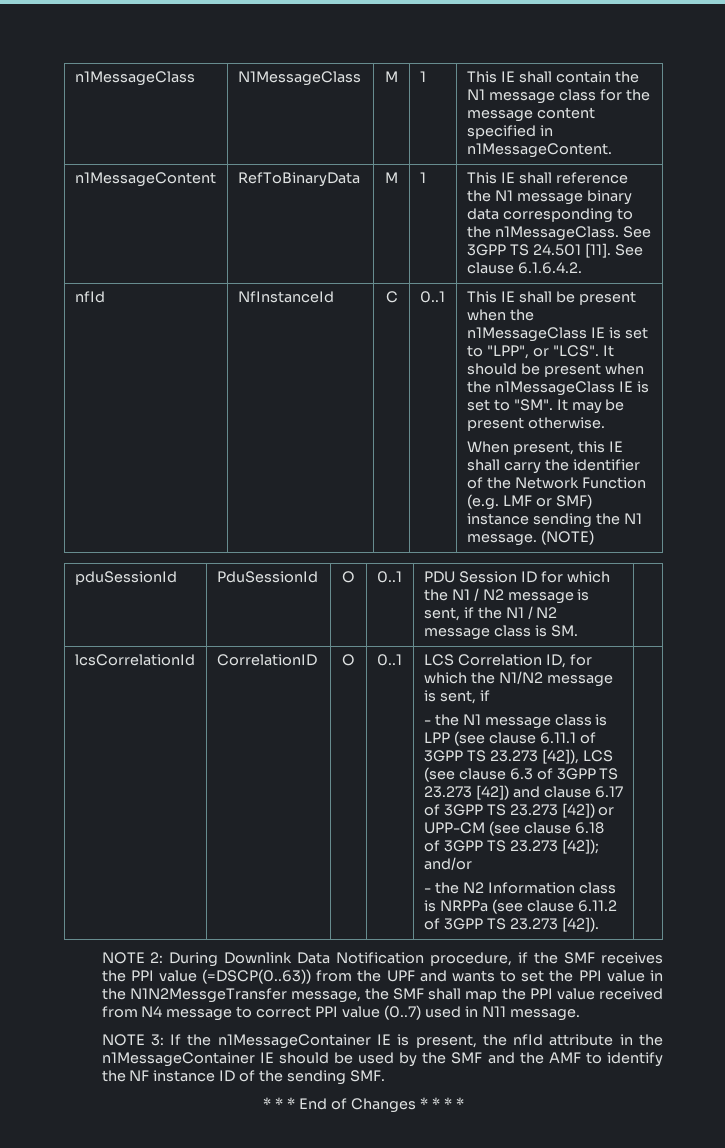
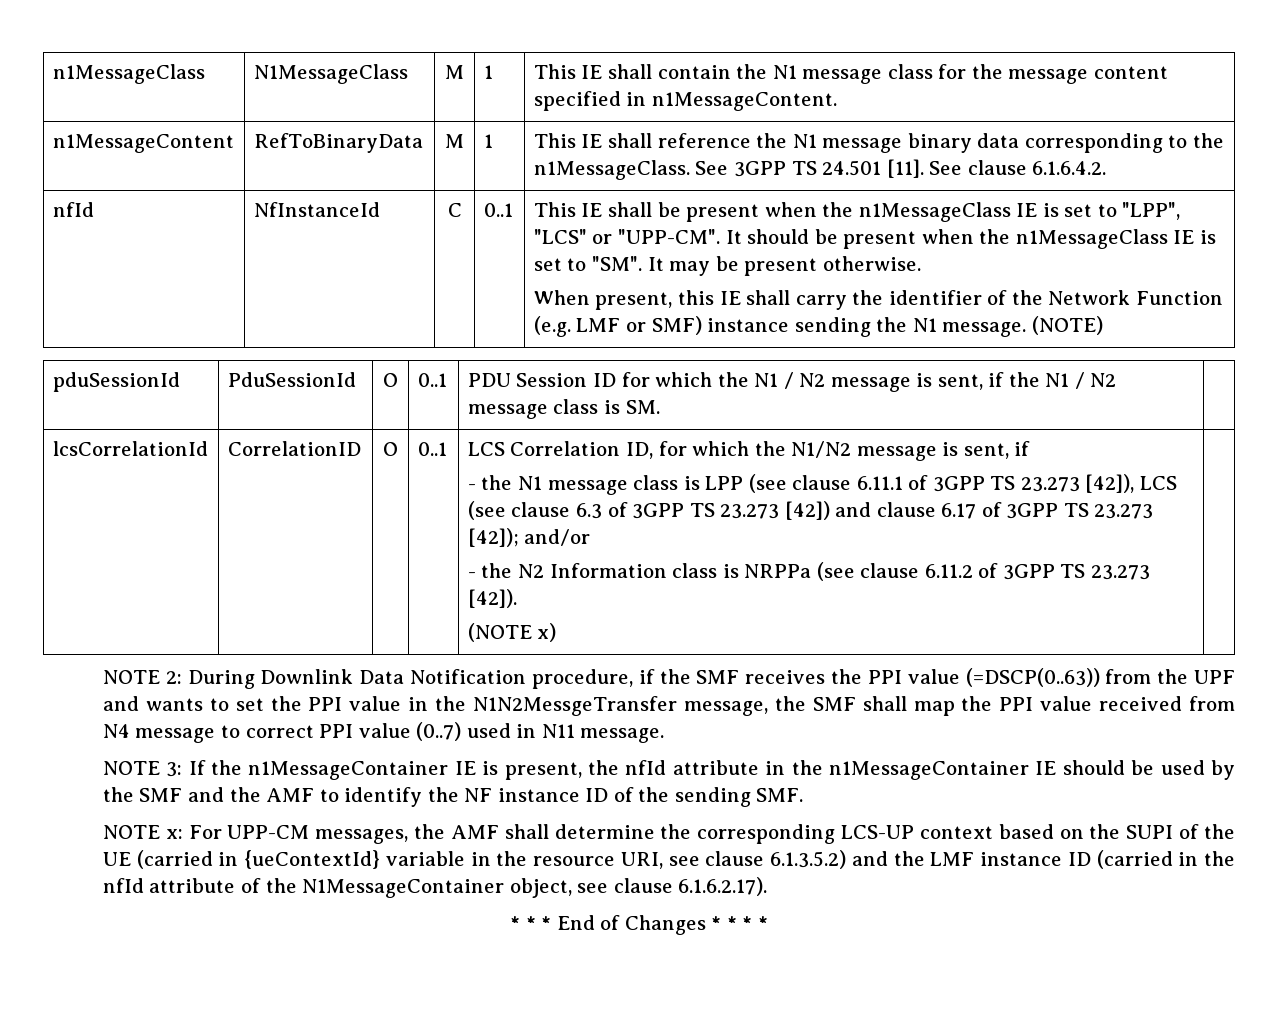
[532,345,599,357] or "LCS". -> [533,229,720,244] "LCS" or "UPP-CM".
[561,803,615,818] [423,821,604,836] [423,840,558,852] [42]) or UPP-CM (see clause 6.18 of 3GPP TS 23.273 -> (1154, 511) none
(599, 924) none -> [467,623,557,642] // (NOTE x)
(385, 1076) none -> [102,824,1236,844] [102,850,1236,869] [102,877,768,898] // NOTE x: For UPP-CM messages, the AMF shall determine the corresponding LCS-UP context based on the SUPI of the UE (carried in {ueContextId} variable in the resource URI, see clause 6.1.3.5.2) and the LMF instance ID (carried in the nfId attribute of the N1MessageContainer object, see clause 6.1.6.2.17).

